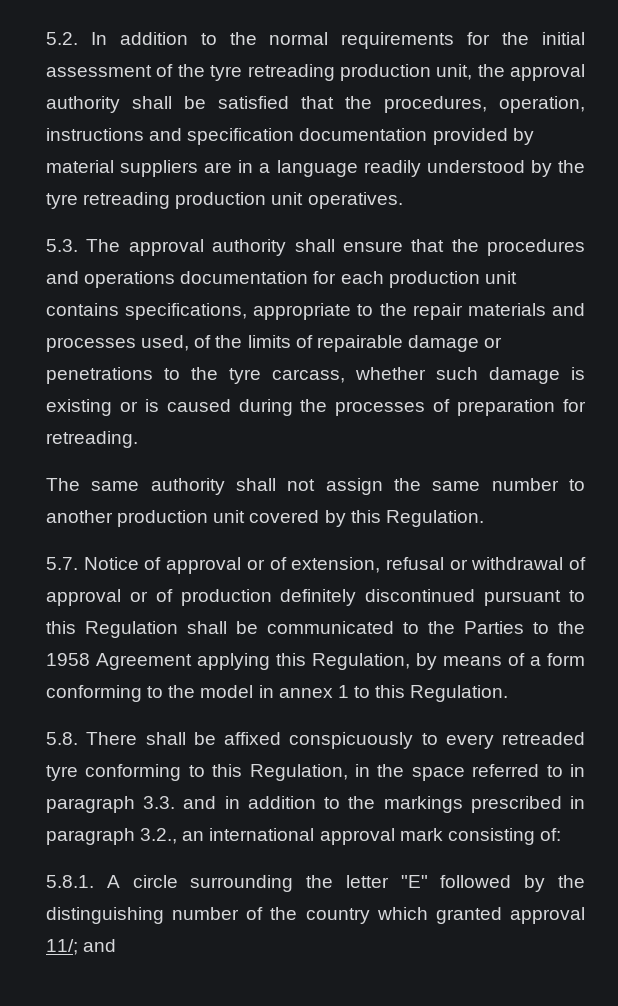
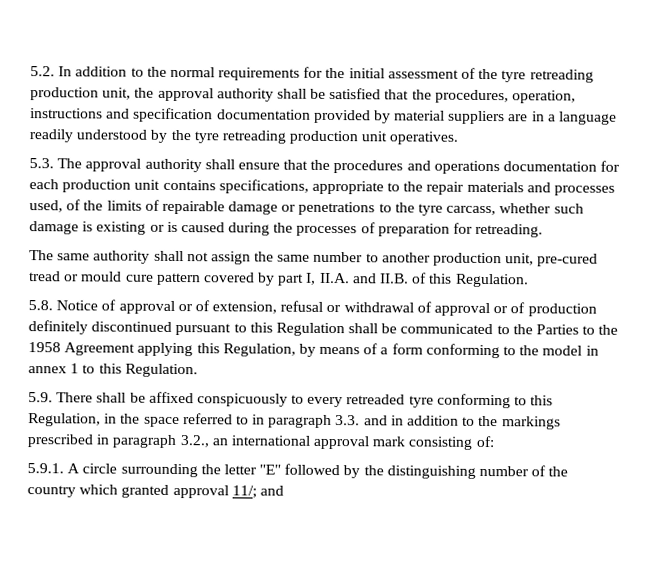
[213,510,484,527] [46,557,78,570] unit covered by this Regulation. // 5.7. -> [505,253,599,267] [29,271,529,288] [28,300,53,311] unit, pre-cured tread or mould cure pattern covered by part I, II.A. and II.B. of this Regulation. // 5.8.
[46,732,78,745] 5.8. -> [28,392,53,403] 5.9.
[46,875,94,888] 5.8.1. -> [27,463,64,474] 5.9.1.

